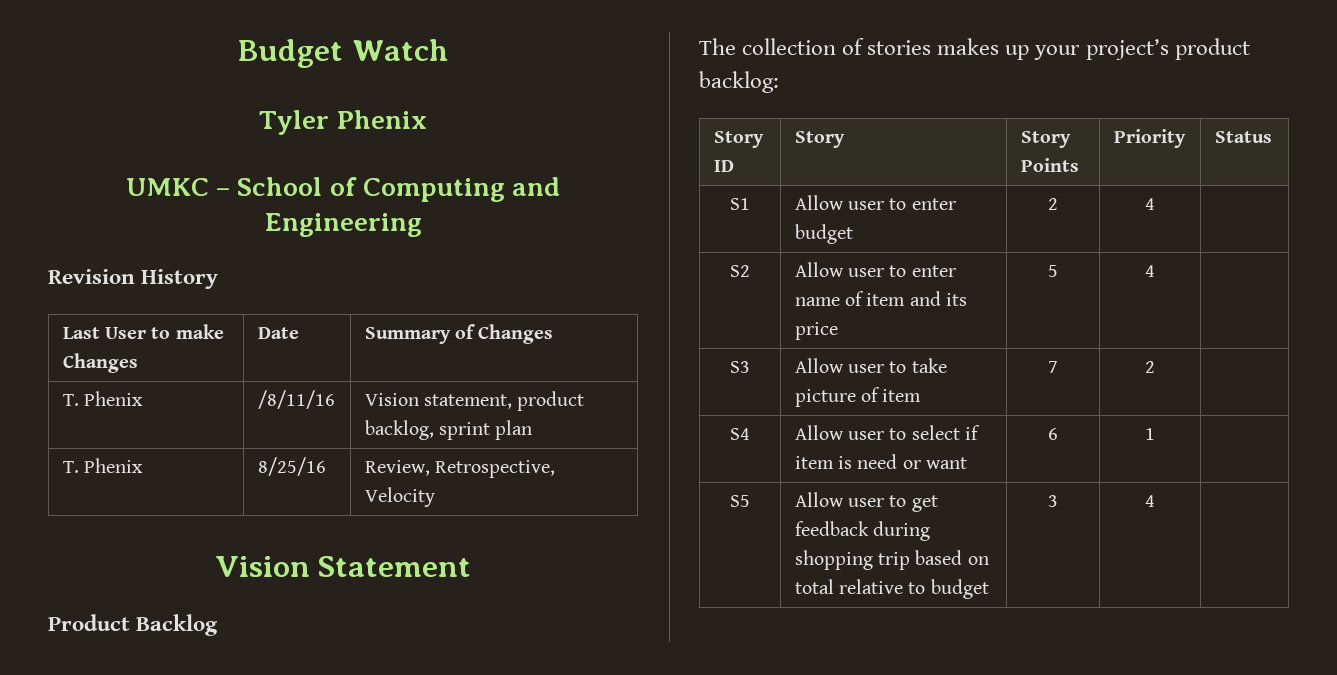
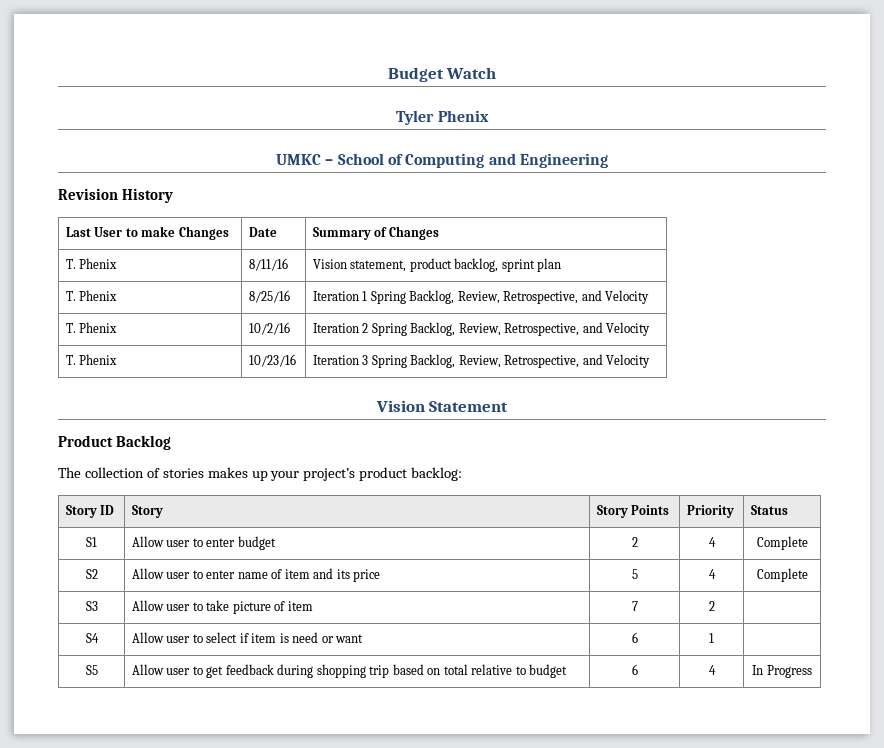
[257,390,335,409] /8/11/16 -> [248,258,288,271] 8/11/16
[364,460,555,478] Review, Retrospective, -> [312,290,650,304] [65,322,118,333] [248,322,290,335] [312,322,651,336] [65,354,118,365] [248,354,296,367] [312,354,603,368] Iteration 1 Spring Backlog, Review, Retrospective, and Velocity // T. Phenix | 10/2/16 | Iteration 2 Spring Backlog, Review, Retrospective, and Velocity // T. Phenix | 10/23/16 | Iteration 3 Spring Backlog, Review, Retrospective, and
(1155, 204) none -> [756,536,808,550] Complete
(1155, 271) none -> [756,568,808,582] Complete
[1048,495,1058,507] [1145,495,1155,507] 3 | 4 | -> [631,664,638,675] [708,665,716,675] [752,665,812,678] 6 | 4 | In Progress

